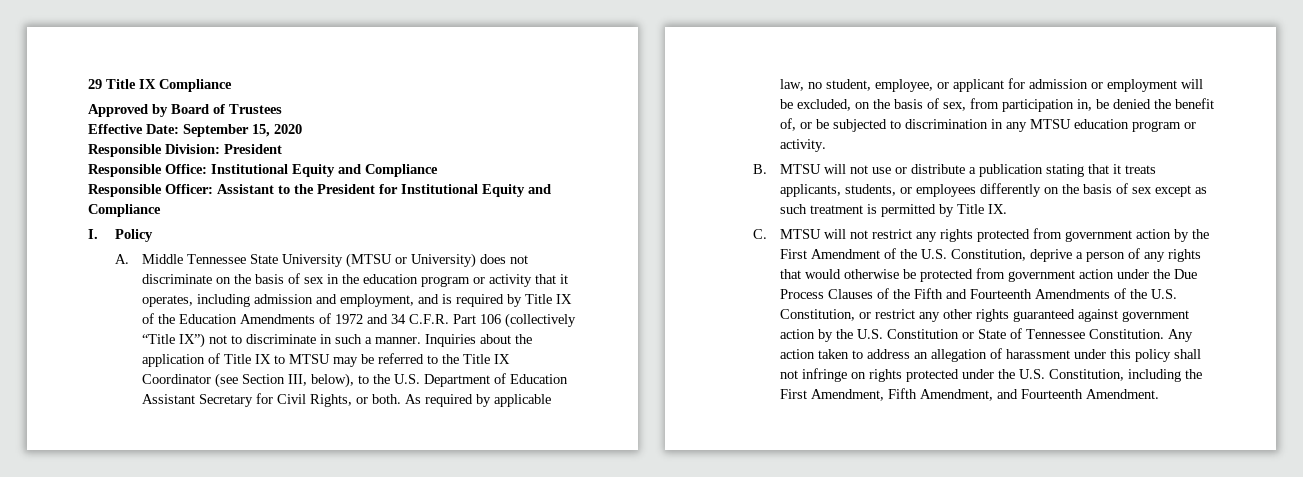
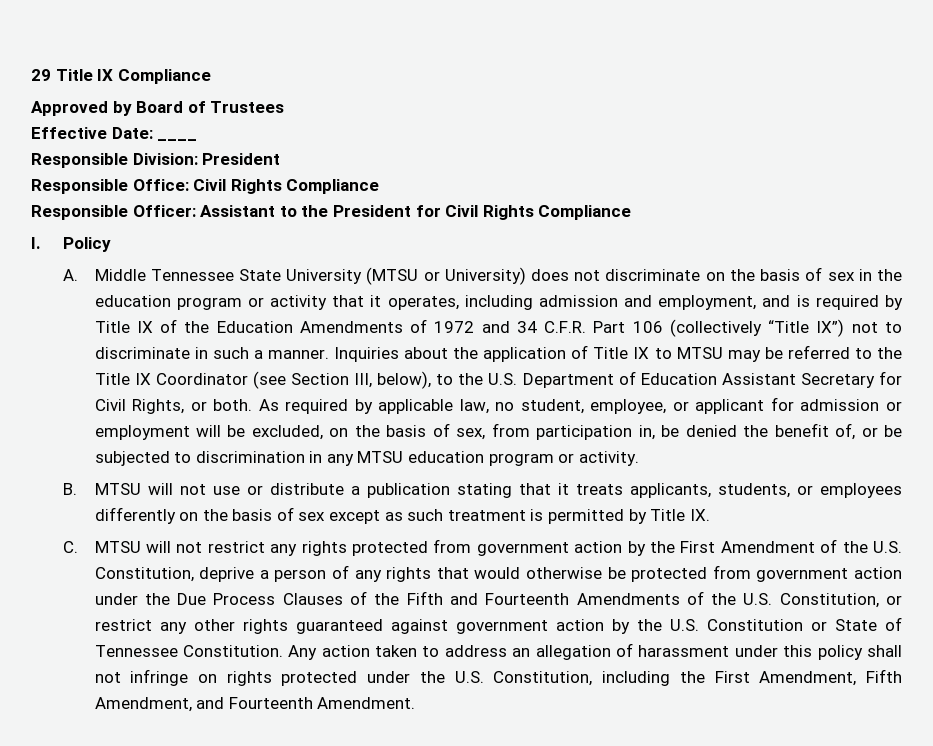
[183,124,302,137] September 15, 2020 -> [157,139,198,141] ____
[211,164,361,177] Institutional Equity and -> [193,179,282,194] Civil Rights
[401,184,551,197] Institutional Equity and -> [445,205,534,220] Civil Rights

